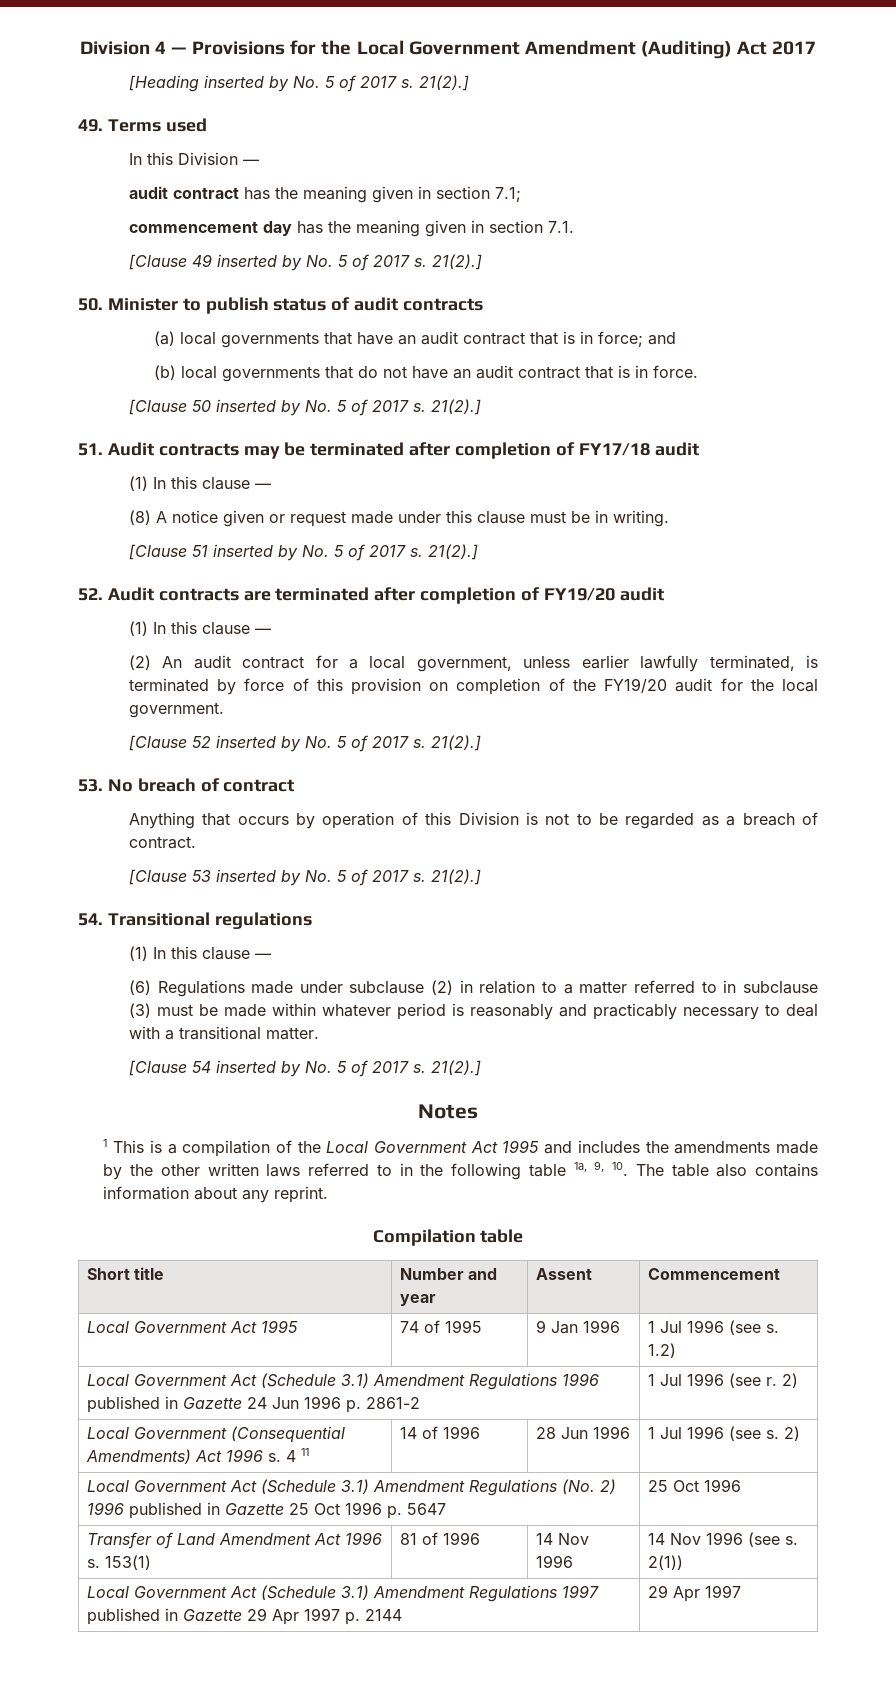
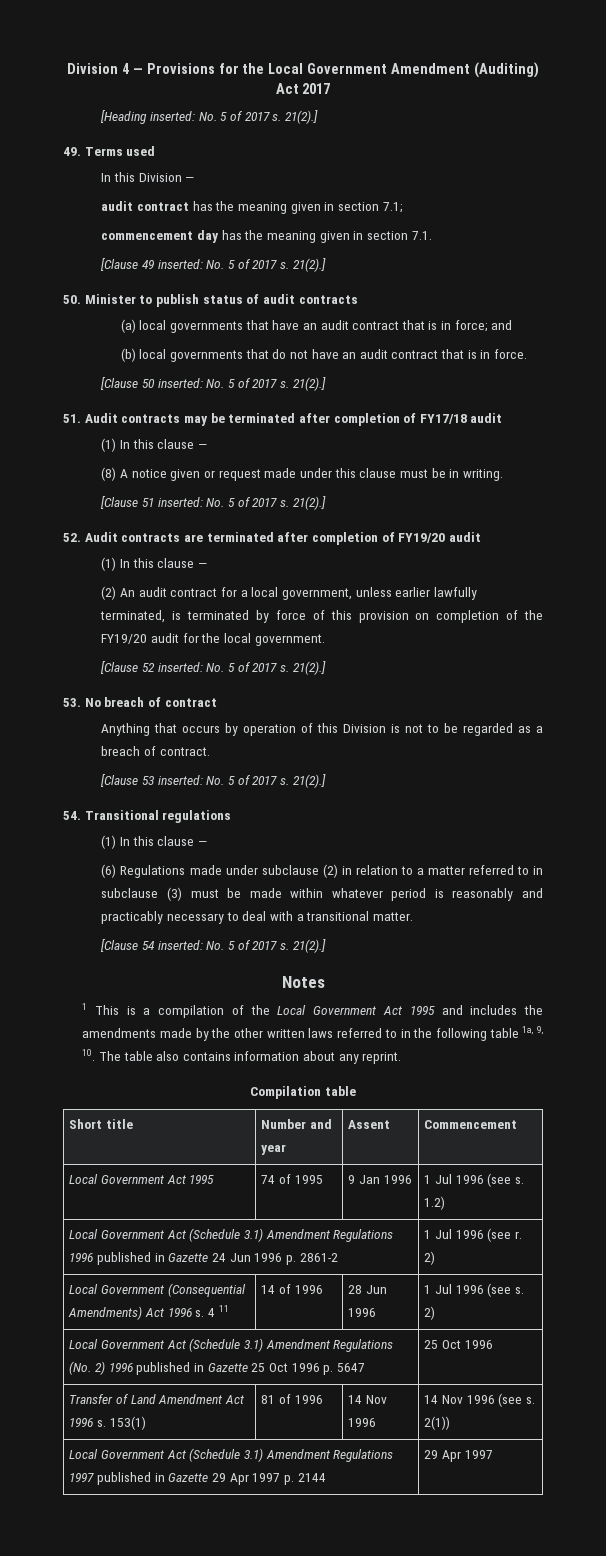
[203,75,289,92] inserted by -> [150,111,196,121] inserted:
[216,254,302,271] inserted by -> [157,259,203,269] inserted:
[215,399,301,416] inserted by -> [157,378,203,388] inserted:
[212,544,298,561] inserted by -> [157,497,203,507] inserted:
[215,735,301,752] inserted by -> [157,662,203,672] inserted:
[215,869,301,886] inserted by -> [157,775,203,785] inserted:
[215,1060,301,1077] inserted by -> [157,940,203,950] inserted:

